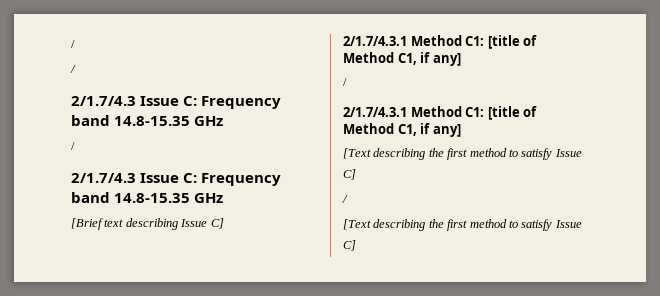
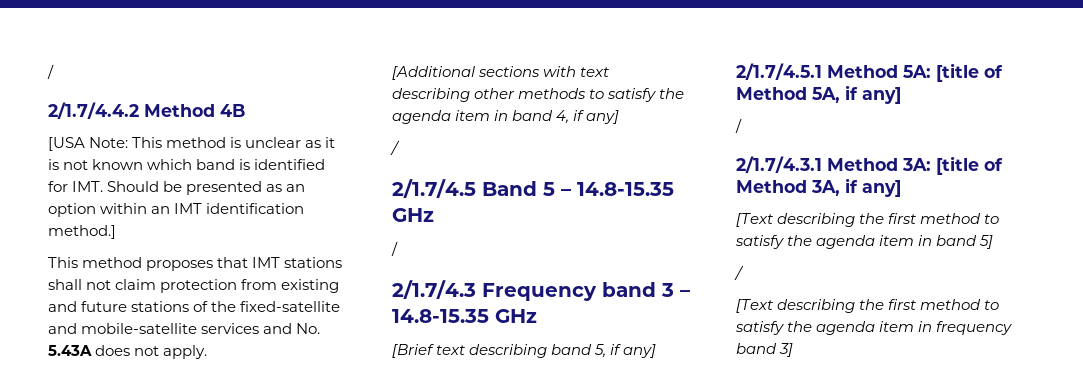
[71,40,75,48] [70,65,76,73] [71,96,282,109] [71,115,110,126] / // / // 2/1.7/4.3 Issue C: Frequency band -> [47,64,54,79] [48,102,245,119] [48,137,336,151] [48,159,326,170] [48,181,306,195] [48,203,305,217] [48,225,116,239] [48,257,343,271] [48,279,340,293] [48,301,341,312] [48,323,321,334] [48,345,208,359] [392,66,610,80] [392,88,685,102] [392,110,620,124] [390,140,400,155] [392,179,571,198] / // 2/1.7/4.4.2 Method 4B // [USA Note: This method is unclear as it is not known which band is identified for IMT. Should be presented as an option within an IMT identification method.] // This method proposes that IMT stations shall not claim protection from existing and future stations of the fixed-satellite and mobile-satellite services and No. 5.43A does not apply. // [Additional sections with text describing other methods to satisfy the agenda item in band 4, if any] // / // 2/1.7/4.5 Band 5 –
[140,173,282,186] [71,192,110,203] Issue C: Frequency band -> [482,282,690,301] Frequency band 3 –
[180,218,224,229] [343,35,538,49] [343,52,417,65] Issue C] // 2/1.7/4.3.1 Method C1: [title of Method C1, -> [551,344,657,358] [736,63,1003,82] [736,87,840,103] band 5, if any] // 2/1.7/4.5.1 Method 5A: [title of Method 5A,
[465,106,538,120] [343,123,417,136] C1: [title of Method C1, -> [902,156,1003,175] [736,180,840,196] 3A: [title of Method 3A,
[554,149,582,157] [343,169,356,180] Issue C] -> [787,235,994,249] the agenda item in band 5]
[554,220,582,228] [343,240,356,251] Issue C] -> [787,321,1013,335] [736,343,794,357] the agenda item in frequency band 3]

